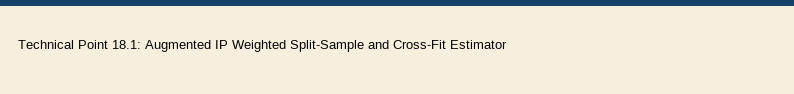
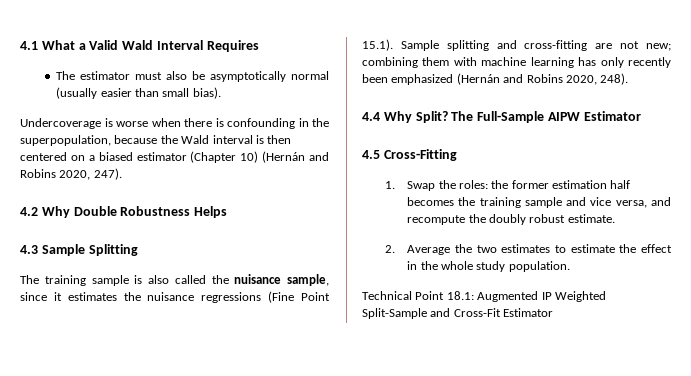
(18, 44) none -> [20,40,259,52] [56,71,330,82] [56,87,221,99] [20,118,329,129] [20,135,292,146] [20,151,329,163] [20,168,122,180] [20,206,228,218] [20,244,138,256] [20,274,329,286] [20,291,330,303] [362,39,671,51] [362,57,671,68] [362,73,629,85] [362,111,641,123] [362,149,457,161] [384,180,631,191] [407,197,671,208] [407,214,615,225] [384,244,672,255] [407,261,570,272] 4.1 What a Valid Wald Interval Requires // The estimator must also be asymptotically normal (usually easier than small bias). // Undercoverage is worse when there is confounding in the superpopulation, because the Wald interval is then centered on a biased estimator (Chapter 10) (Hernán and Robins 2020, 247). // 4.2 Why Double Robustness Helps // 4.3 Sample Splitting // The training sample is also called the nuisance sample, since it estimates the nuisance regressions (Fine Point 15.1). Sample splitting and cross-fitting are not new; combining them with machine learning has only recently been emphasized (Hernán and Robins 2020, 248). // 4.4 Why Split? The Full-Sample AIPW Estimator // 4.5 Cross-Fitting // 1. Swap the roles: the former estimation half becomes the training sample and vice versa, and recompute the doubly robust estimate. // 2. Average the two estimates to estimate the effect in the whole study population. //

